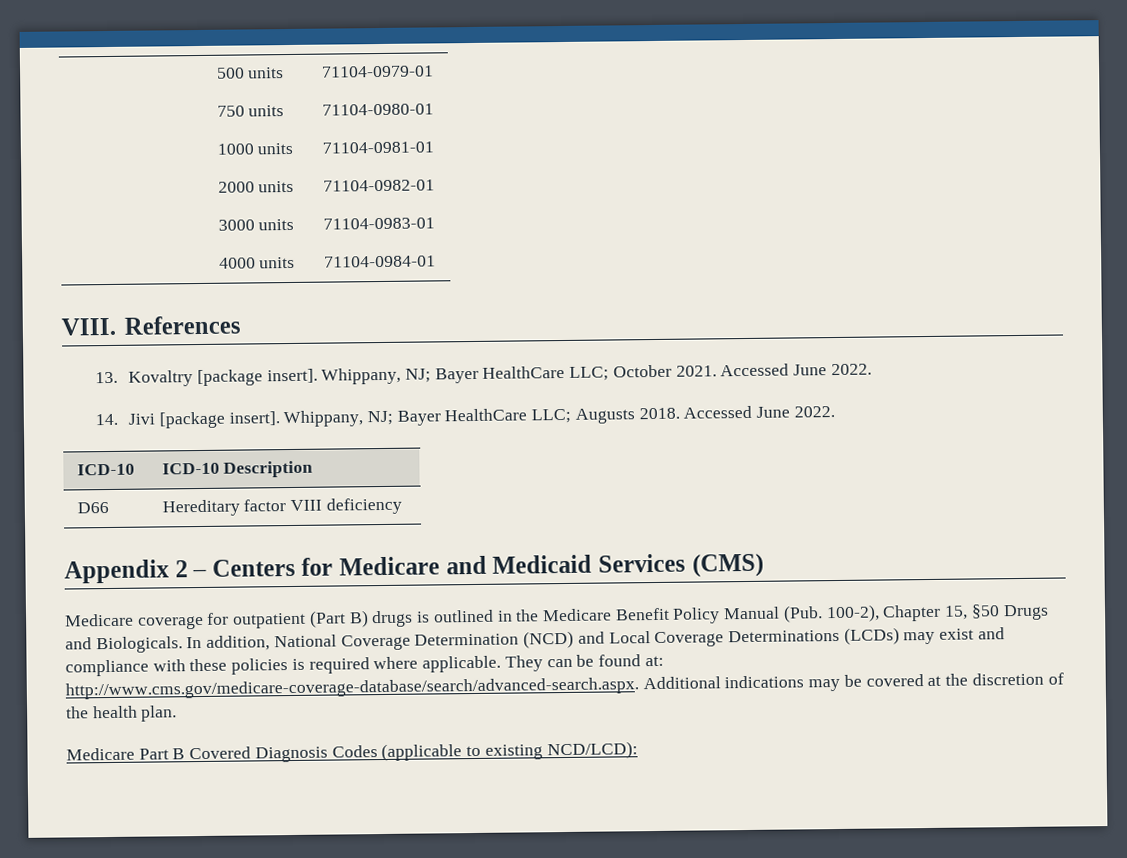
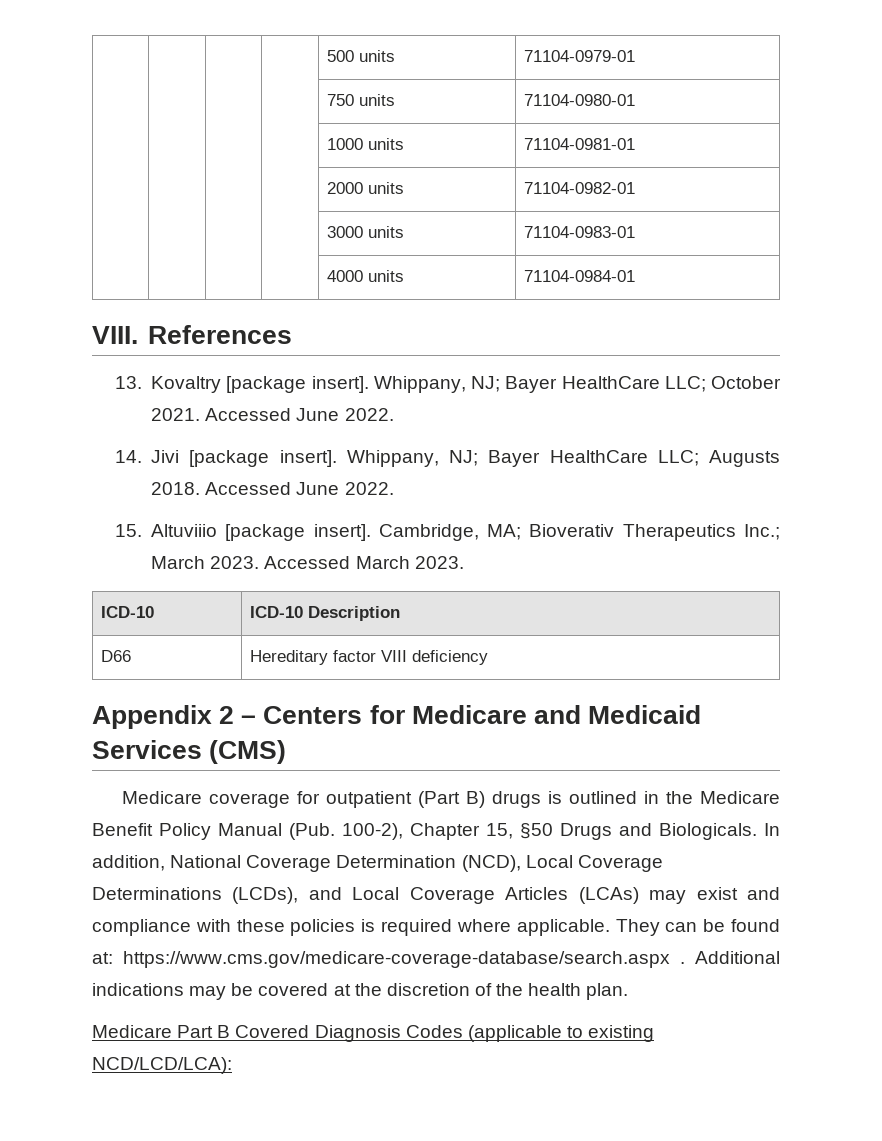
(835, 412) none -> [114,524,780,541] [151,556,464,569] // 15. Altuviiio [package insert]. Cambridge, MA; Bioverativ Therapeutics Inc.; March 2023. Accessed March 2023.
[523,630,575,649] (NCD) -> [461,855,663,872] [92,887,299,904] (NCD), Local Coverage Determinations (LCDs),
[727,627,900,645] Determinations (LCDs) -> [505,887,639,904] Articles (LCAs)
[65,677,639,700] http://www.cms.gov/medicare-coverage-database/search/advanced-search.aspx. -> [123,951,685,968] https://www.cms.gov/medicare-coverage-database/search.aspx .
[546,741,638,760] NCD/LCD): -> [92,1057,232,1074] NCD/LCD/LCA):

